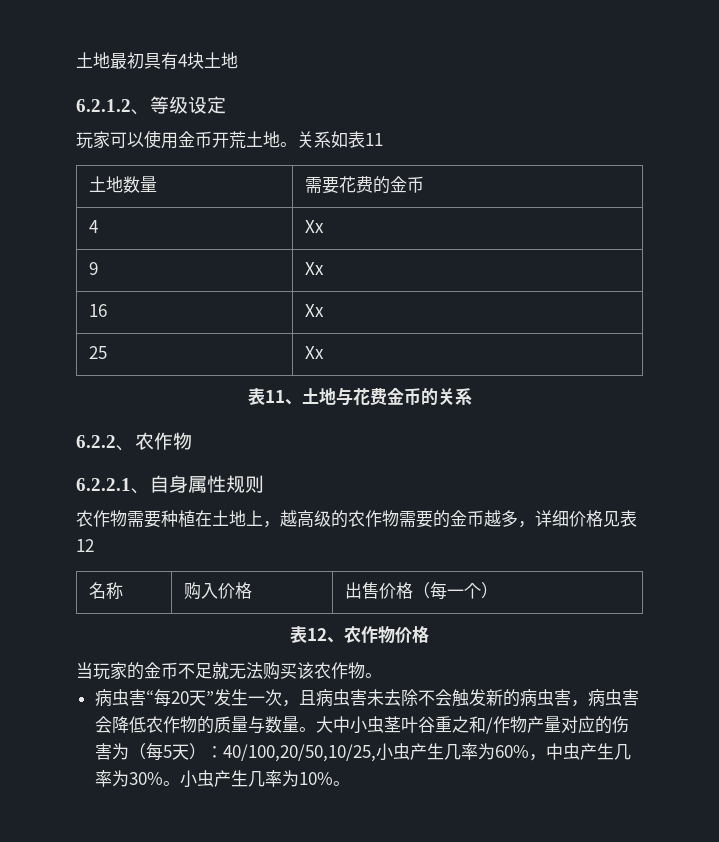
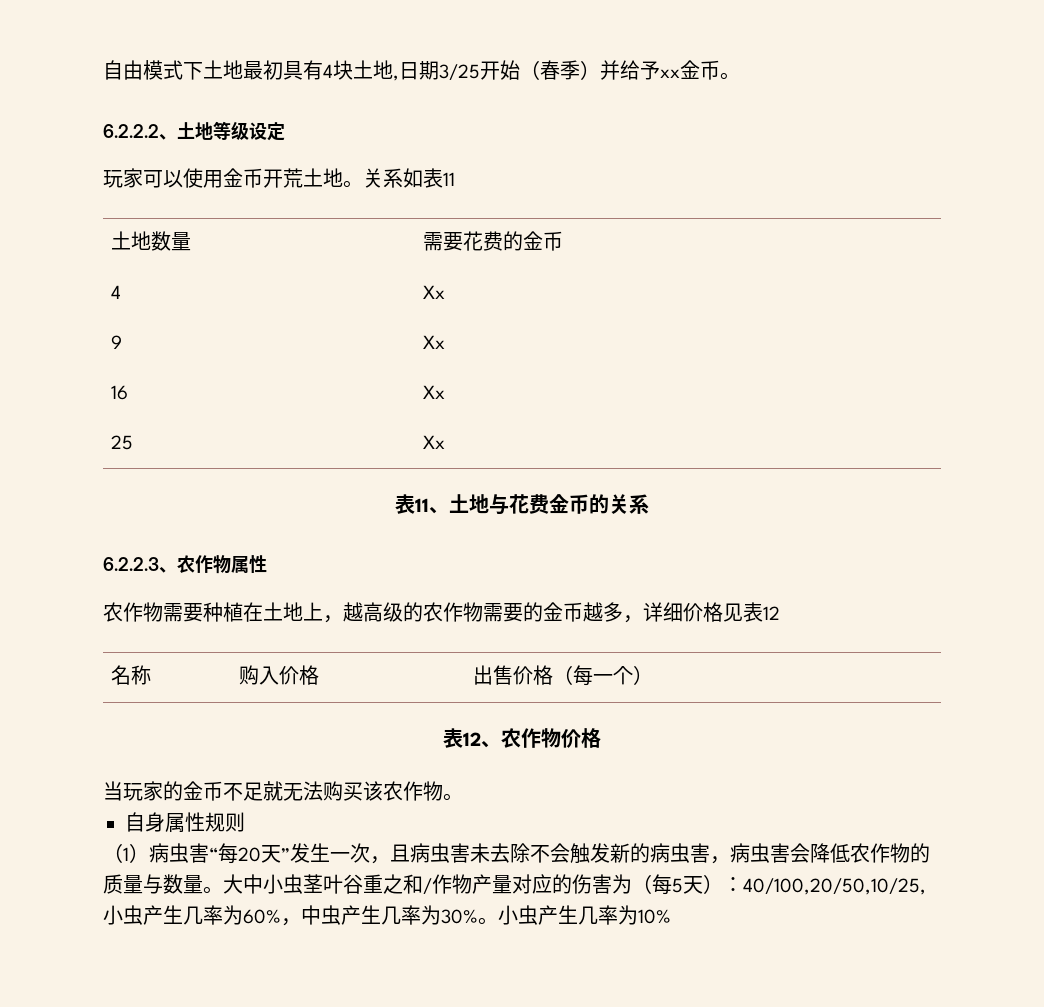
(76, 60) none -> [103,60,203,80] 自由模式下
[76,99,150,115] // 6.2.1.2、 -> [393,60,740,81] [103,122,213,140] ,日期3/25开始（春季）并给予xx金币。 // 6.2.2.2、土地
[76,432,192,451] [76,475,264,494] 6.2.2、农作物 // 6.2.2.1、自身属性规则 -> [103,555,267,574] 6.2.2.3、农作物属性
(382, 675) none -> [125,812,245,833] [103,843,149,863] 自身属性规则 // （1）
[332,781,350,786] 。 -> (671, 916) none

